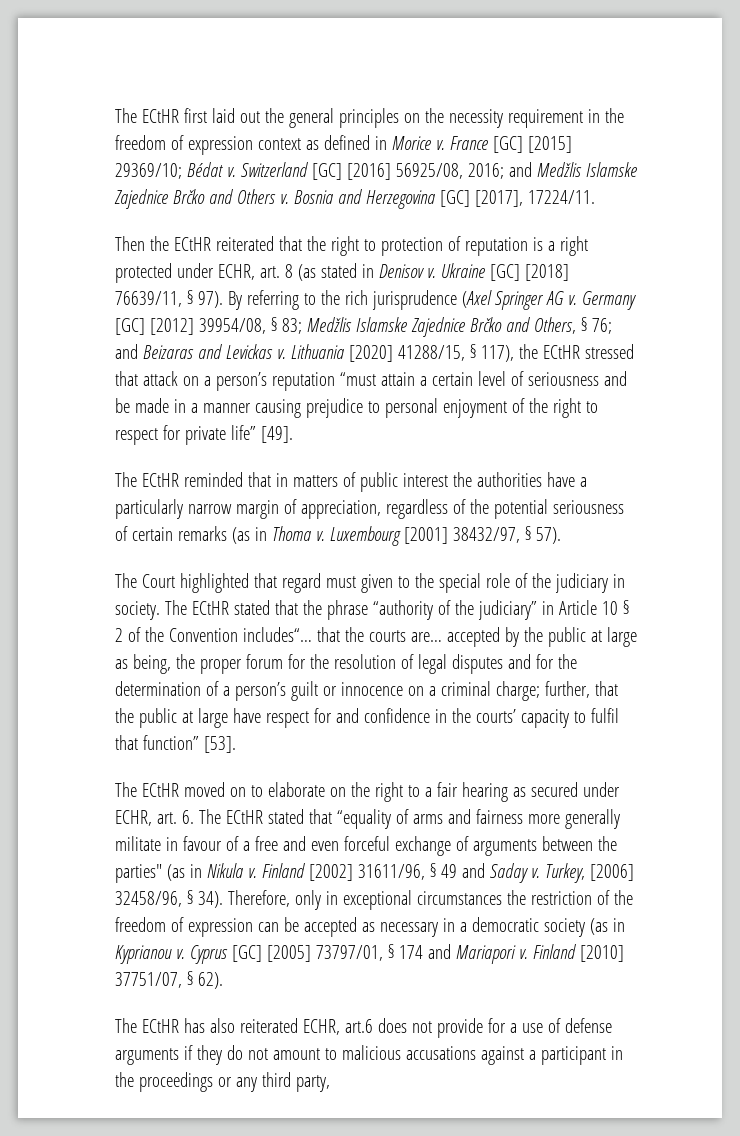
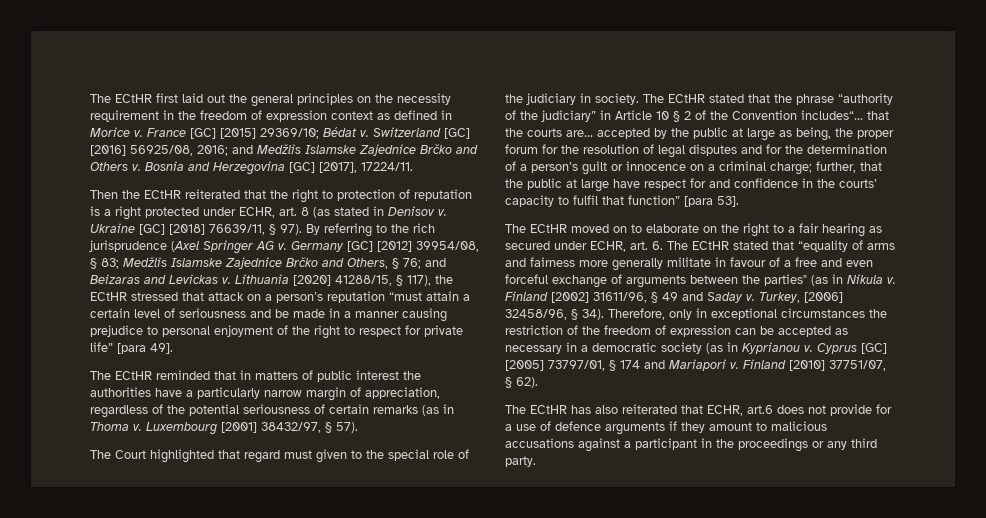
[260,426,293,443] [49]. -> [117,343,173,354] [para 49].
[203,736,236,753] [53]. -> [684,196,739,207] [para 53].
(298, 1025) none -> [681,405,703,414] that
[564,1018,612,1033] defense -> [555,421,601,431] defence
[226,1045,268,1060] do not -> (705, 427) none
[295,1075,330,1092] party, -> [505,456,536,467] party.

